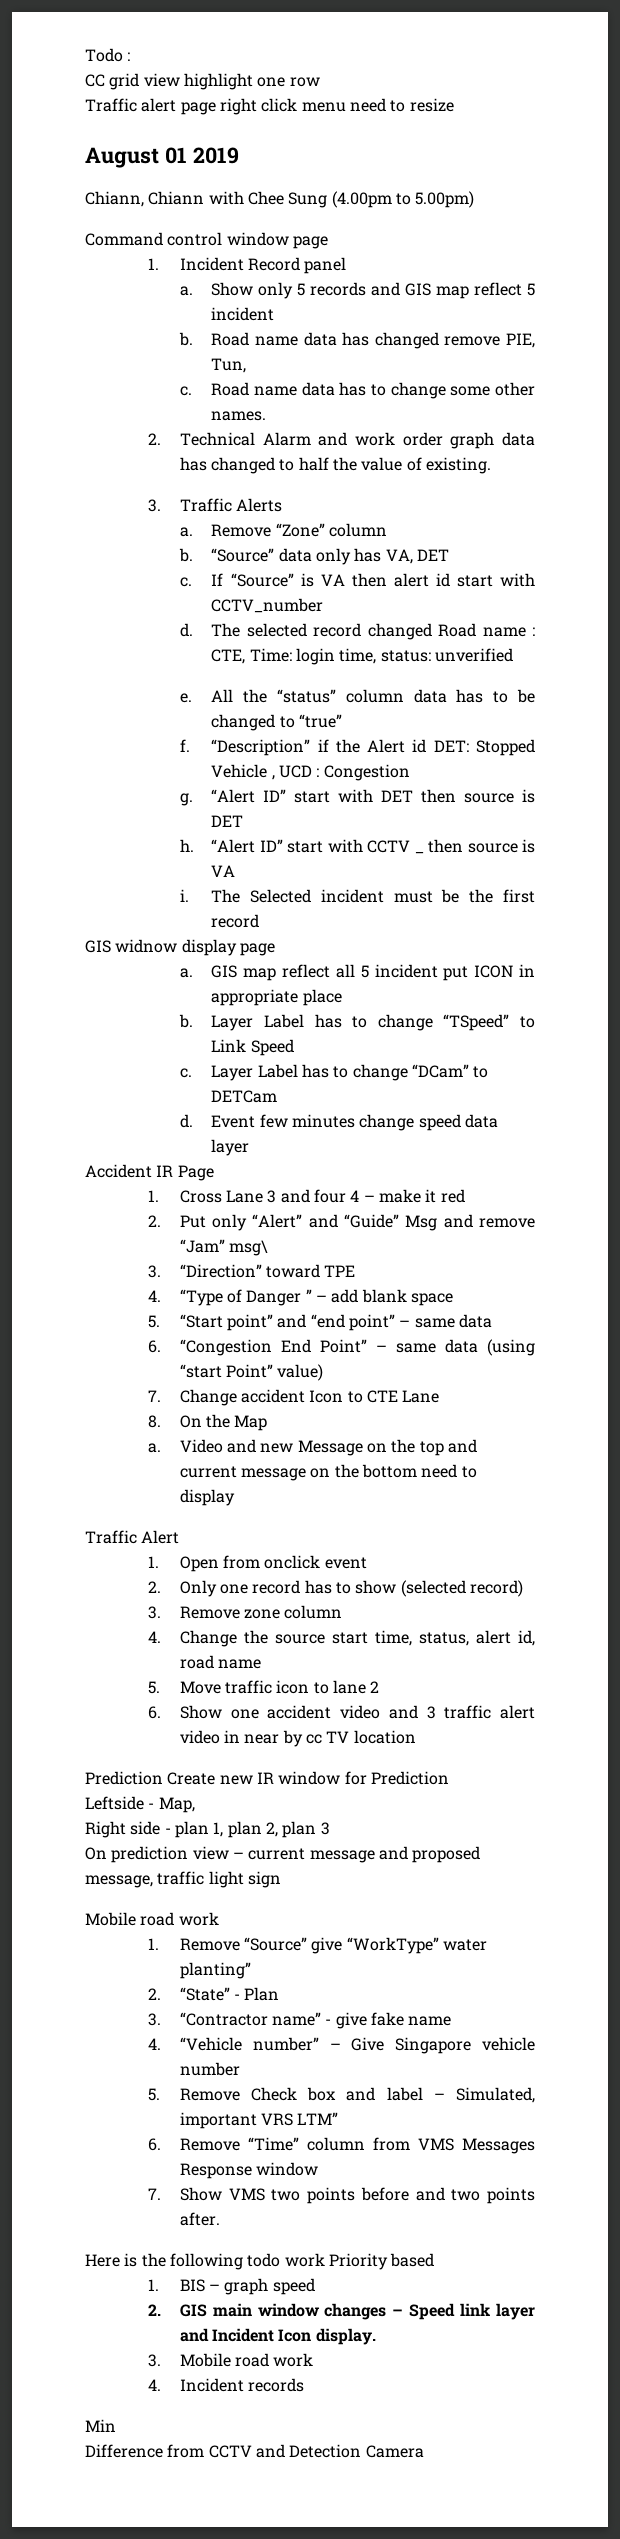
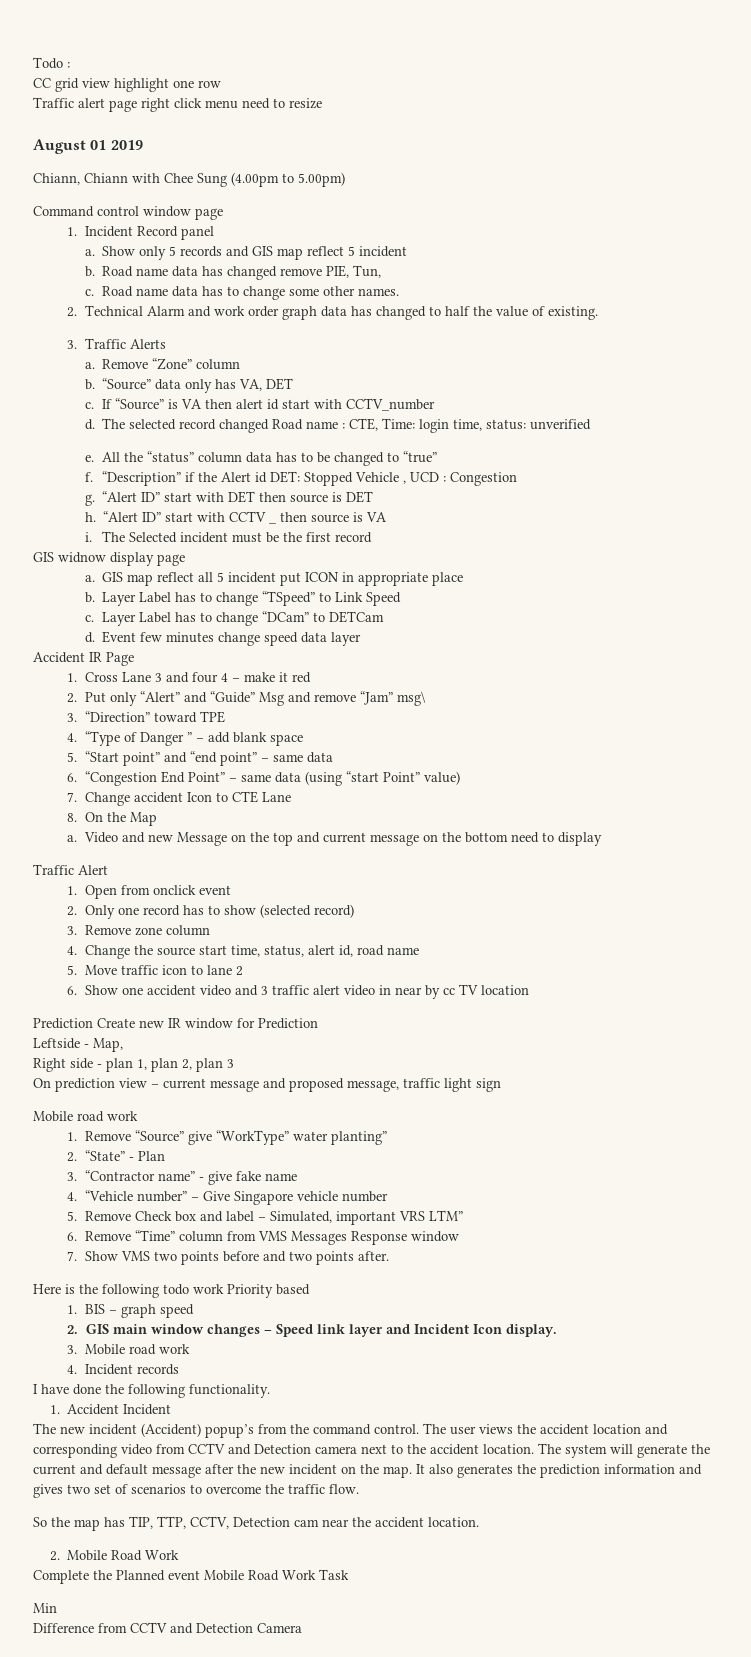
(305, 2385) none -> [33,1384,270,1398] [50,1404,172,1415] [33,1423,668,1438] [33,1443,710,1458] [33,1464,702,1478] [33,1484,359,1498] [33,1516,479,1531] [50,1550,180,1561] [33,1569,349,1584] // I have done the following functionality. // 1. Accident Incident // The new incident (Accident) popup’s from the command control. The user views the accident location and corresponding video from CCTV and Detection camera next to the accident location. The system will generate the current and default message after the new incident on the map. It also generates the prediction information and gives two set of scenarios to overcome the traffic flow. // So the map has TIP, TTP, CCTV, Detection cam near the accident location. // 2. Mobile Road Work // Complete the Planned event Mobile Road Work Task

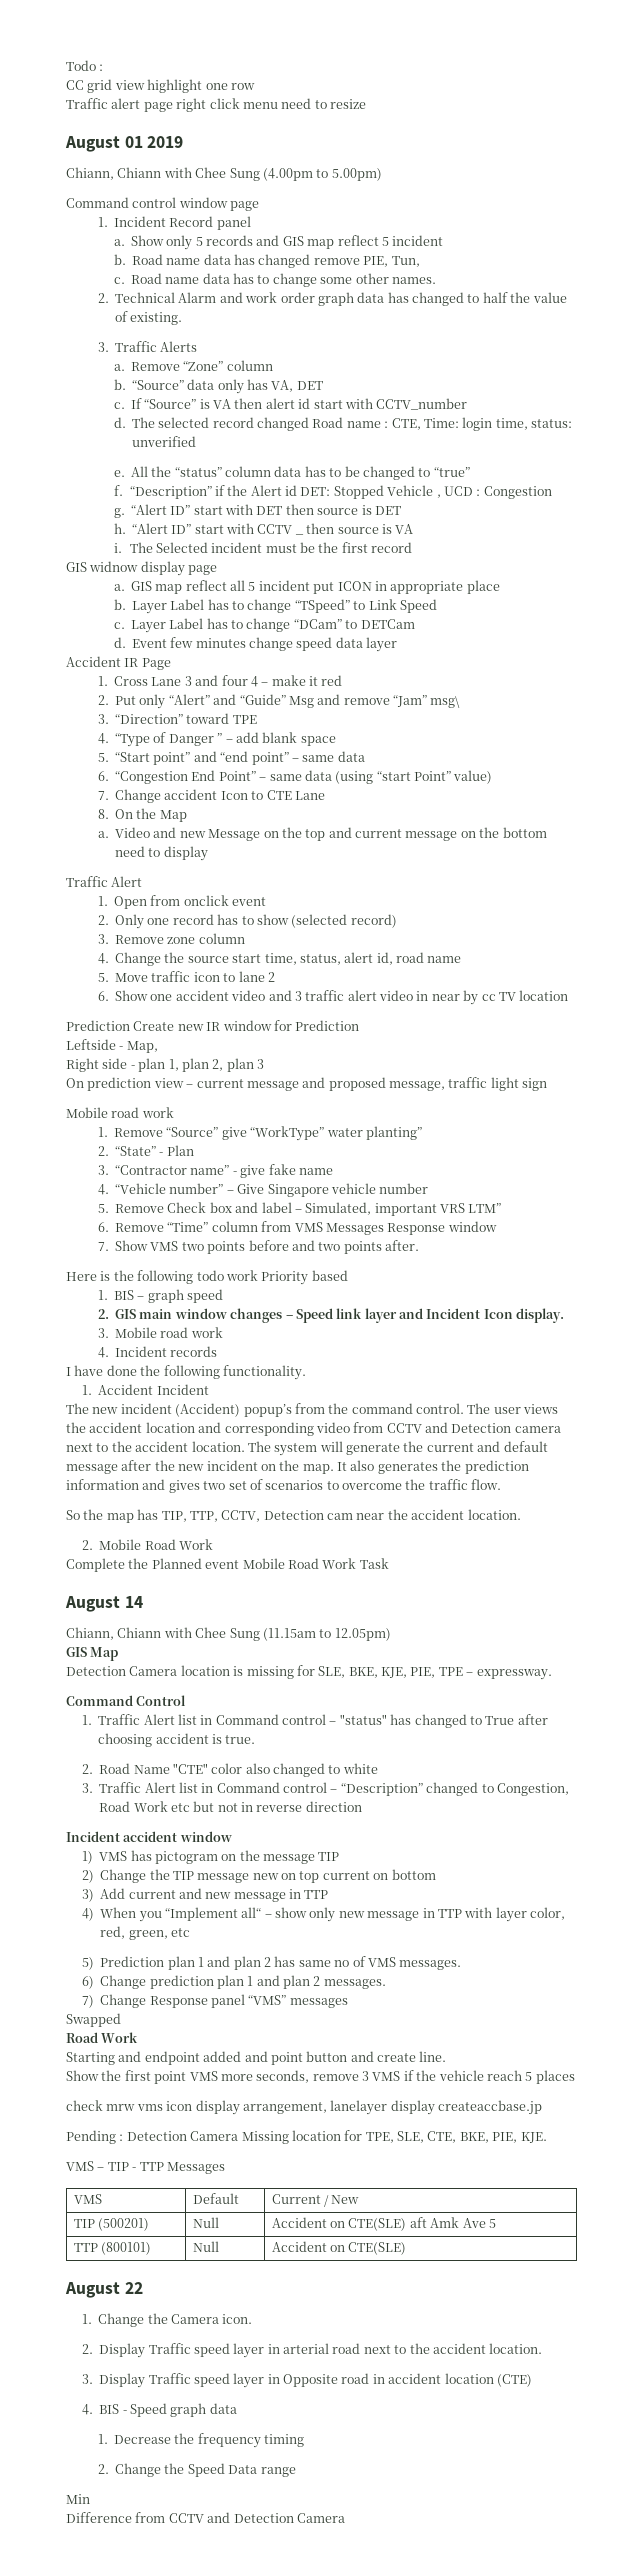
(349, 1574) none -> [65,1596,143,1612] [66,1627,391,1641] [66,1647,119,1661] [66,1665,552,1680] [66,1695,187,1706] [81,1714,548,1728] [98,1733,256,1747] [81,1763,378,1777] [81,1782,569,1796] [99,1801,362,1812] [66,1831,232,1842] [81,1850,340,1864] [81,1869,436,1883] [81,1888,329,1902] [81,1907,566,1922] [100,1926,190,1940] [81,1956,462,1970] [81,1975,386,1989] [81,1994,348,2008] [66,2013,121,2027] [66,2032,139,2043] [66,2051,447,2065] [66,2070,575,2084] [66,2100,542,2115] [66,2130,547,2144] [66,2161,225,2174] [73,2194,102,2204] [192,2193,239,2204] [271,2194,360,2207] [73,2218,150,2231] [192,2217,219,2228] [271,2217,496,2231] [73,2242,152,2255] [192,2241,219,2252] [271,2241,407,2255] [65,2282,143,2298] [81,2313,253,2327] [81,2343,543,2358] [81,2373,532,2388] [81,2403,237,2417] [97,2433,305,2448] [97,2463,296,2477] // August 14 // Chiann, Chiann with Chee Sung (11.15am to 12.05pm) // GIS Map // Detection Camera location is missing for SLE, BKE, KJE, PIE, TPE – expressway. // Command Control // 1. Traffic Alert list in Command control – "status" has changed to True after choosing accident is true. // 2. Road Name "CTE" color also changed to white // 3. Traffic Alert list in Command control – “Description” changed to Congestion, Road Work etc but not in reverse direction // Incident accident window // 1) VMS has pictogram on the message TIP // 2) Change the TIP message new on top current on bottom // 3) Add current and new message in TTP // 4) When you “Implement all“ – show only new message in TTP with layer color, red, green, etc // 5) Prediction plan 1 and plan 2 has same no of VMS messages. // 6) Change prediction plan 1 and plan 2 messages. // 7) Change Response panel “VMS” messages // Swapped // Road Work // Starting and endpoint added and point button and create line. // Show the first point VMS more seconds, remove 3 VMS if the vehicle reach 5 places // check mrw vms icon display arrangement, lanelayer display createaccbase.jp // Pending : Detection Camera Missing location for TPE, SLE, CTE, BKE, PIE, KJE. // VMS – TIP - TTP Messages // VMS | Default | Current / New // TIP (500201) | Null | Accident on CTE(SLE) aft Amk Ave 5 // TTP (800101) | Null | Accident on CTE(SLE) // August 22 // 1. Change the Camera icon. // 2. Display Traffic speed layer in arterial road next to the accident location. // 3. Display Traffic speed layer in Opposite road in accident location (CTE) // 4. BIS - Speed graph data // 1. Decrease the frequency timing // 2. Change the Speed Data range

